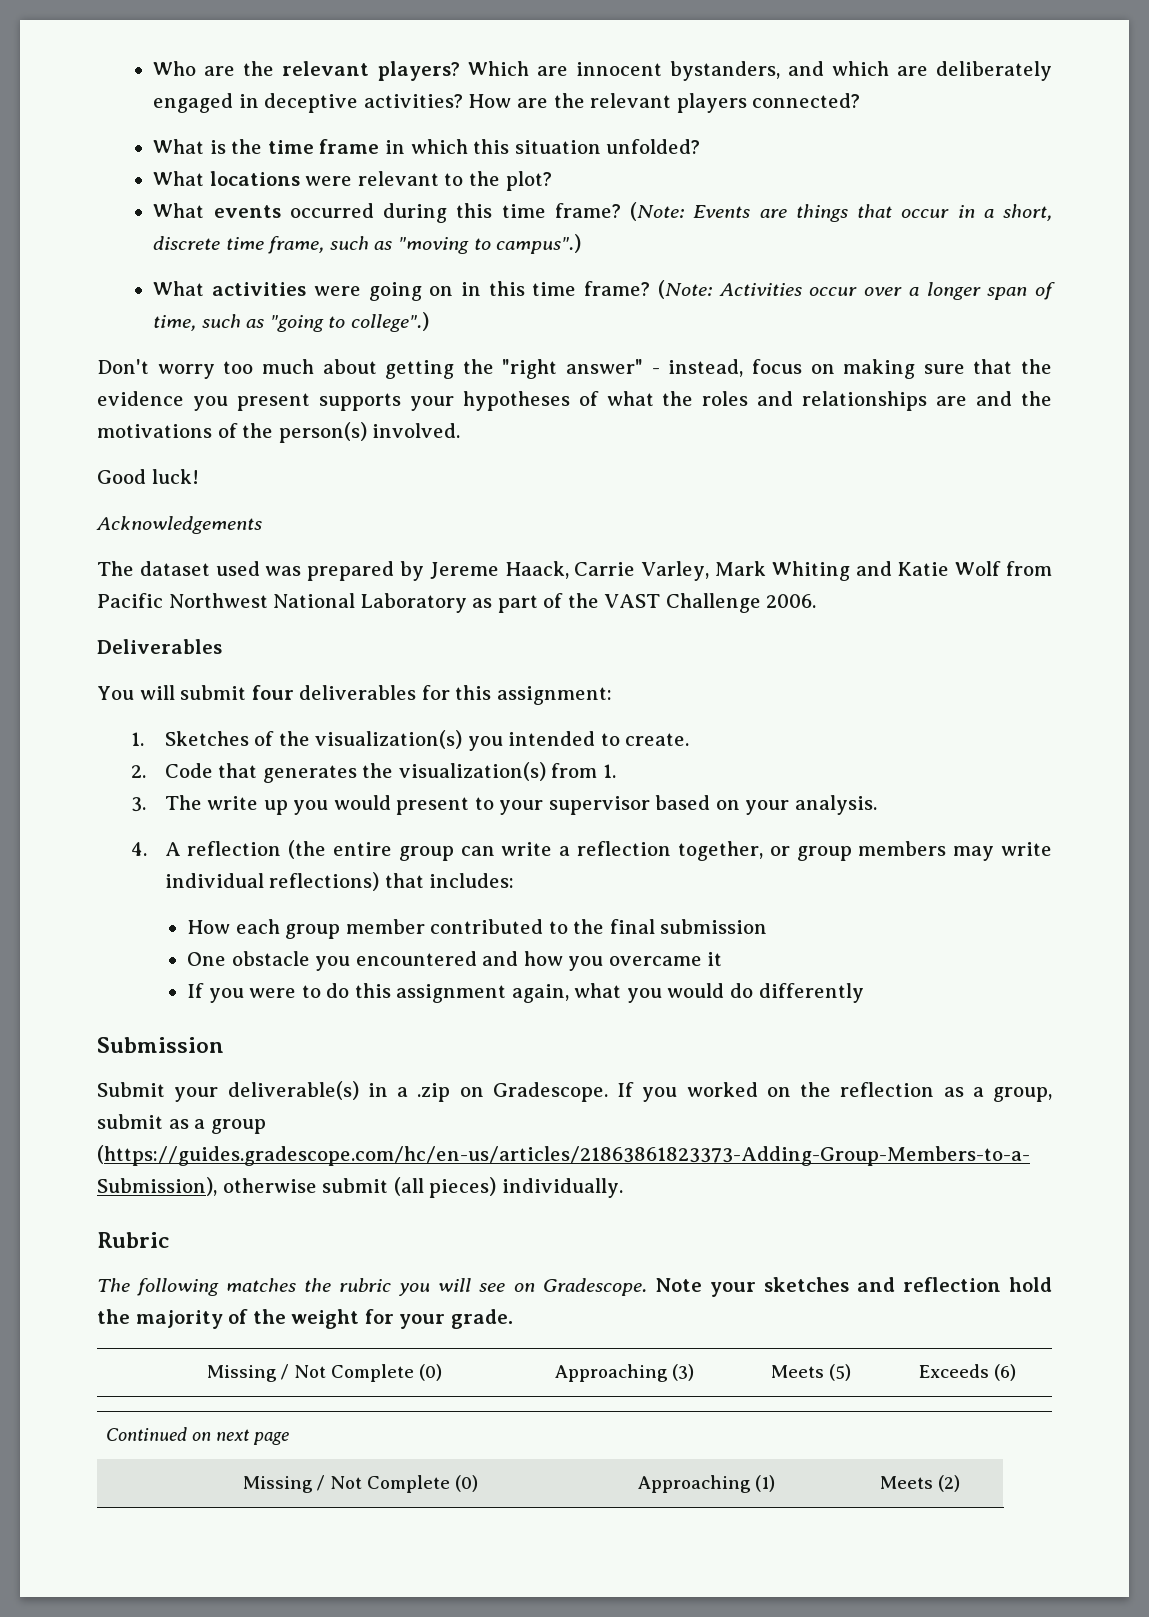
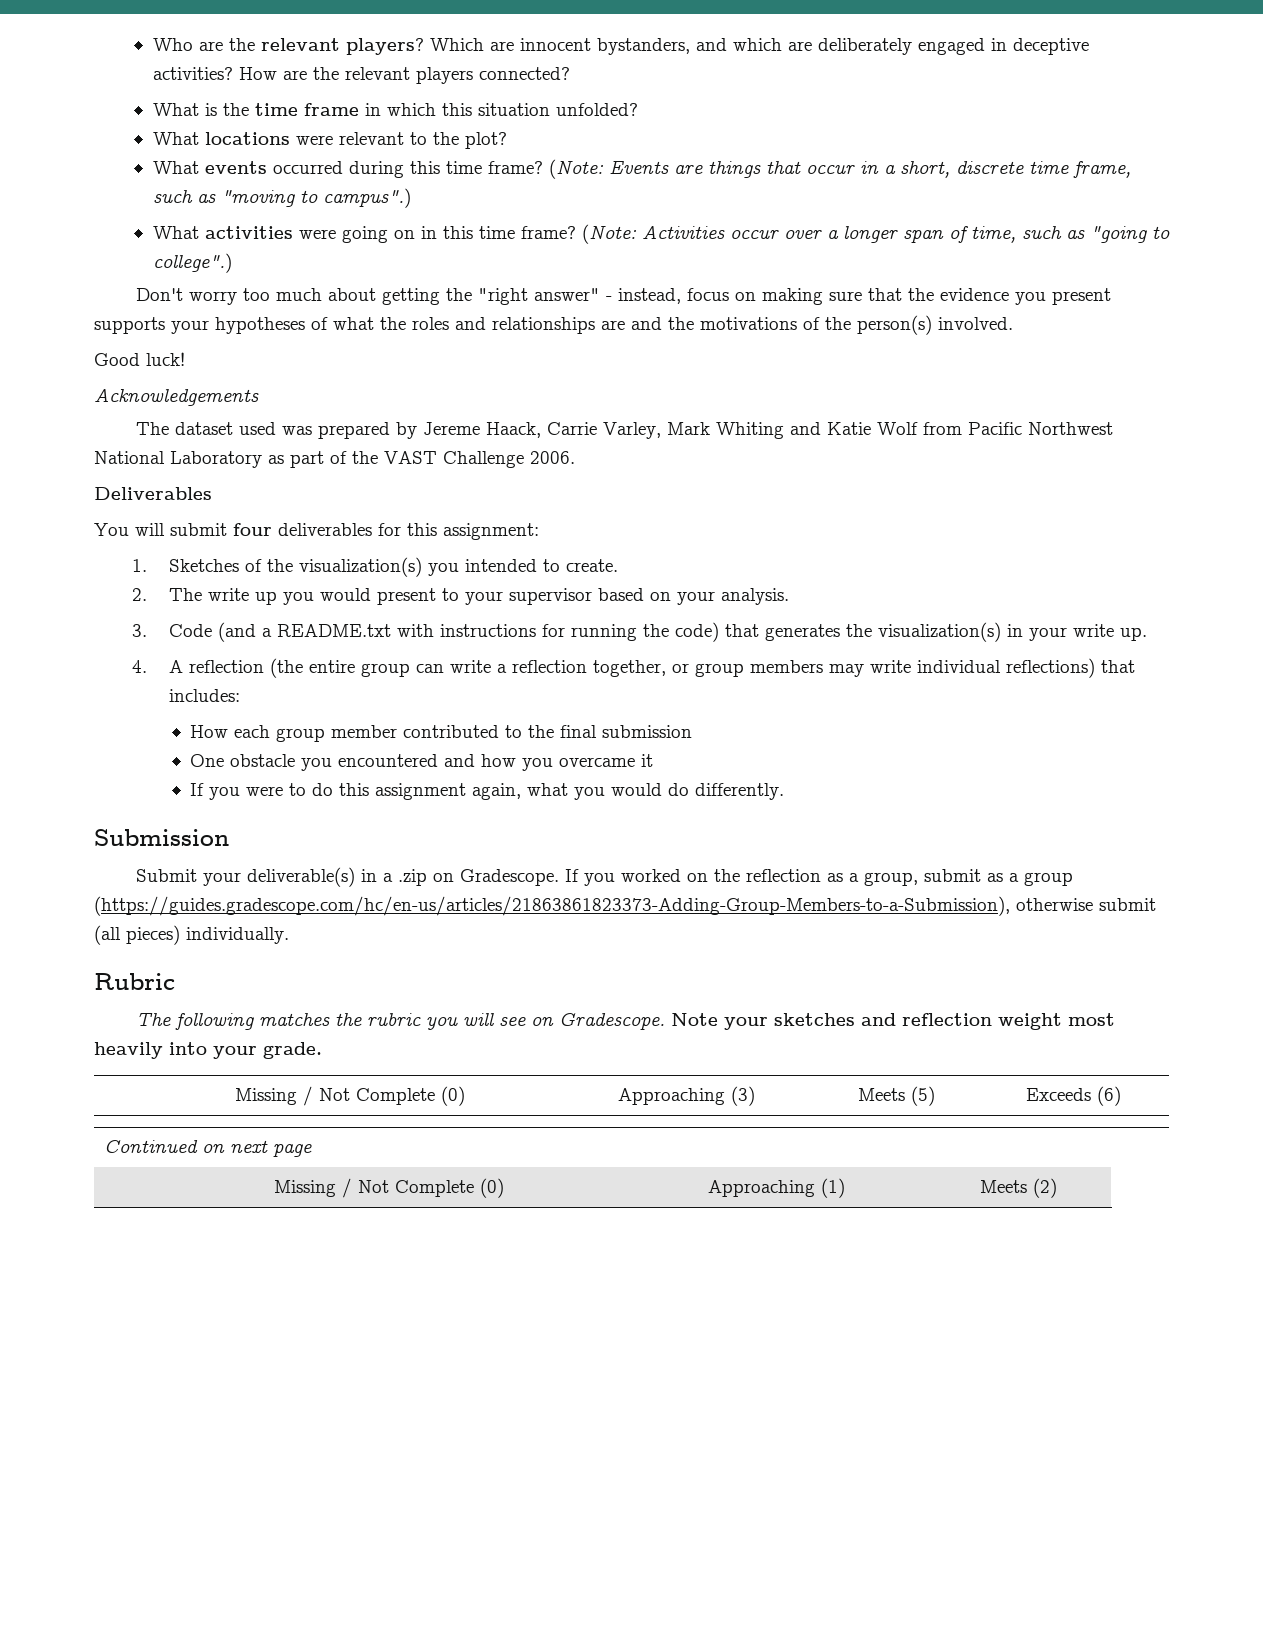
[164,762,616,783] [130,797,146,812] Code that generates the visualization(s) from 1. // 3. -> (147, 594) none
(877, 805) none -> [131,622,1148,642] // 3. Code (and a README.txt with instructions for running the code) that generates the visualization(s) in your write up.
[758,983,864,1003] differently -> [695,783,785,800] differently.
[1009,1277,1053,1292] [97,1309,394,1329] hold the majority of the weight for -> [998,1013,1116,1030] [94,1042,207,1059] weight most heavily into

